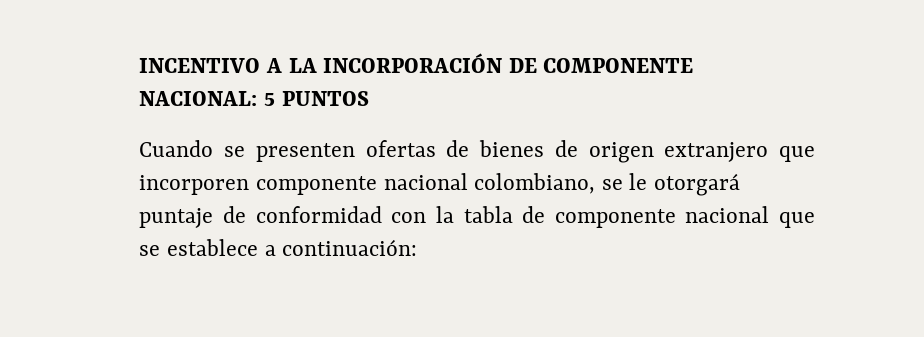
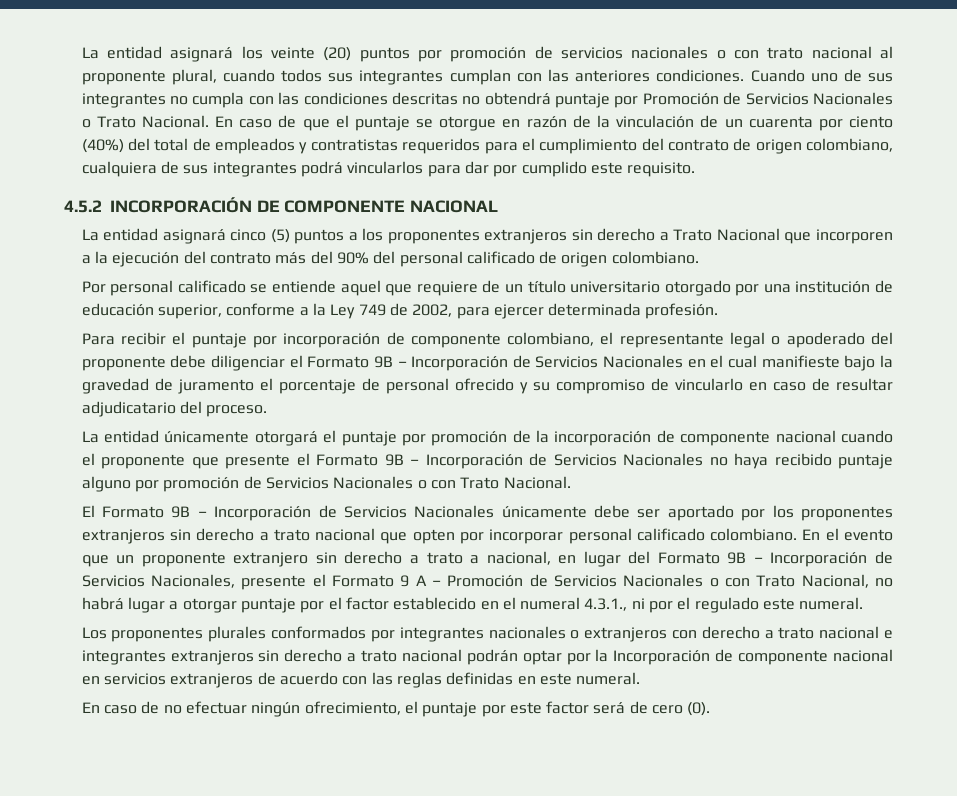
[139,53,694,73] [139,91,369,106] [139,140,815,163] [139,173,741,196] [139,206,815,228] [139,239,418,256] INCENTIVO A LA INCORPORACIÓN DE COMPONENTE NACIONAL: 5 PUNTOS // Cuando se presenten ofertas de bienes de origen extranjero que incorporen componente nacional colombiano, se le otorgará puntaje de conformidad con la tabla de componente nacional que se establece a continuación: -> [81,46,893,62] [81,69,894,85] [81,92,893,108] [81,115,894,131] [81,138,893,154] [81,161,696,177] [64,197,499,213] [81,228,893,244] [81,251,699,267] [81,280,893,296] [81,303,719,319] [81,332,894,348] [81,355,893,371] [81,378,893,394] [81,401,268,417] [81,430,893,446] [81,453,893,469] [81,476,571,492] [81,505,893,521] [81,528,894,544] [81,551,894,567] [81,574,893,590] [81,597,864,613] [81,626,894,642] [81,649,893,665] [81,672,641,688] [81,701,711,717] La entidad asignará los veinte (20) puntos por promoción de servicios nacionales o con trato nacional al proponente plural, cuando todos sus integrantes cumplan con las anteriores condiciones. Cuando uno de sus integrantes no cumpla con las condiciones descritas no obtendrá puntaje por Promoción de Servicios Nacionales o Trato Nacional. En caso de que el puntaje se otorgue en razón de la vinculación de un cuarenta por ciento (40%) del total de empleados y contratistas requeridos para el cumplimiento del contrato de origen colombiano, cualquiera de sus integrantes podrá vincularlos para dar por cumplido este requisito. // 4.5.2 INCORPORACIÓN DE COMPONENTE NACIONAL // La entidad asignará cinco (5) puntos a los proponentes extranjeros sin derecho a Trato Nacional que incorporen a la ejecución del contrato más del 90% del personal calificado de origen colombiano. // Por personal calificado se entiende aquel que requiere de un título universitario otorgado por una institución de educación superior, conforme a la Ley 749 de 2002, para ejercer determinada profesión. // Para recibir el puntaje por incorporación de componente colombiano, el representante legal o apoderado del proponente debe diligenciar el Formato 9B – Incorporación de Servicios Nacionales en el cual manifieste bajo la gravedad de juramento el porcentaje de personal ofrecido y su compromiso de vincularlo en caso de resultar adjudicatario del proceso. // La entidad únicamente otorgará el puntaje por promoción de la incorporación de componente nacional cuando el proponente que presente el Formato 9B – Incorporación de Servicios Nacionales no haya recibido puntaje alguno por promoción de Servicios Nacionales o con Trato Nacional. // El Formato 9B – Incorporación de Servicios Nacionales únicamente debe ser aportado por los proponentes extranjeros sin derecho a trato nacional que opten por incorporar personal calificado colombiano. En el evento que un proponente extranjero sin derecho a trato a nacional, en lugar del Formato 9B – Incorporación de Servicios Nacionales, presente el Formato 9 A – Promoción de Servicios Nacionales o con Trato Nacional, no habrá lugar a otorgar puntaje por el factor establecido en el numeral 4.3.1., ni por el regulado este numeral. // Los proponentes plurales conformados por integrantes nacionales o extranjeros con derecho a trato nacional e integrantes extranjeros sin derecho a trato nacional podrán optar por la Incorporación de componente nacional en servicios extranjeros de acuerdo con las reglas definidas en este numeral. // En caso de no efectuar ningún ofrecimiento, el puntaje por este factor será de cero (0).

